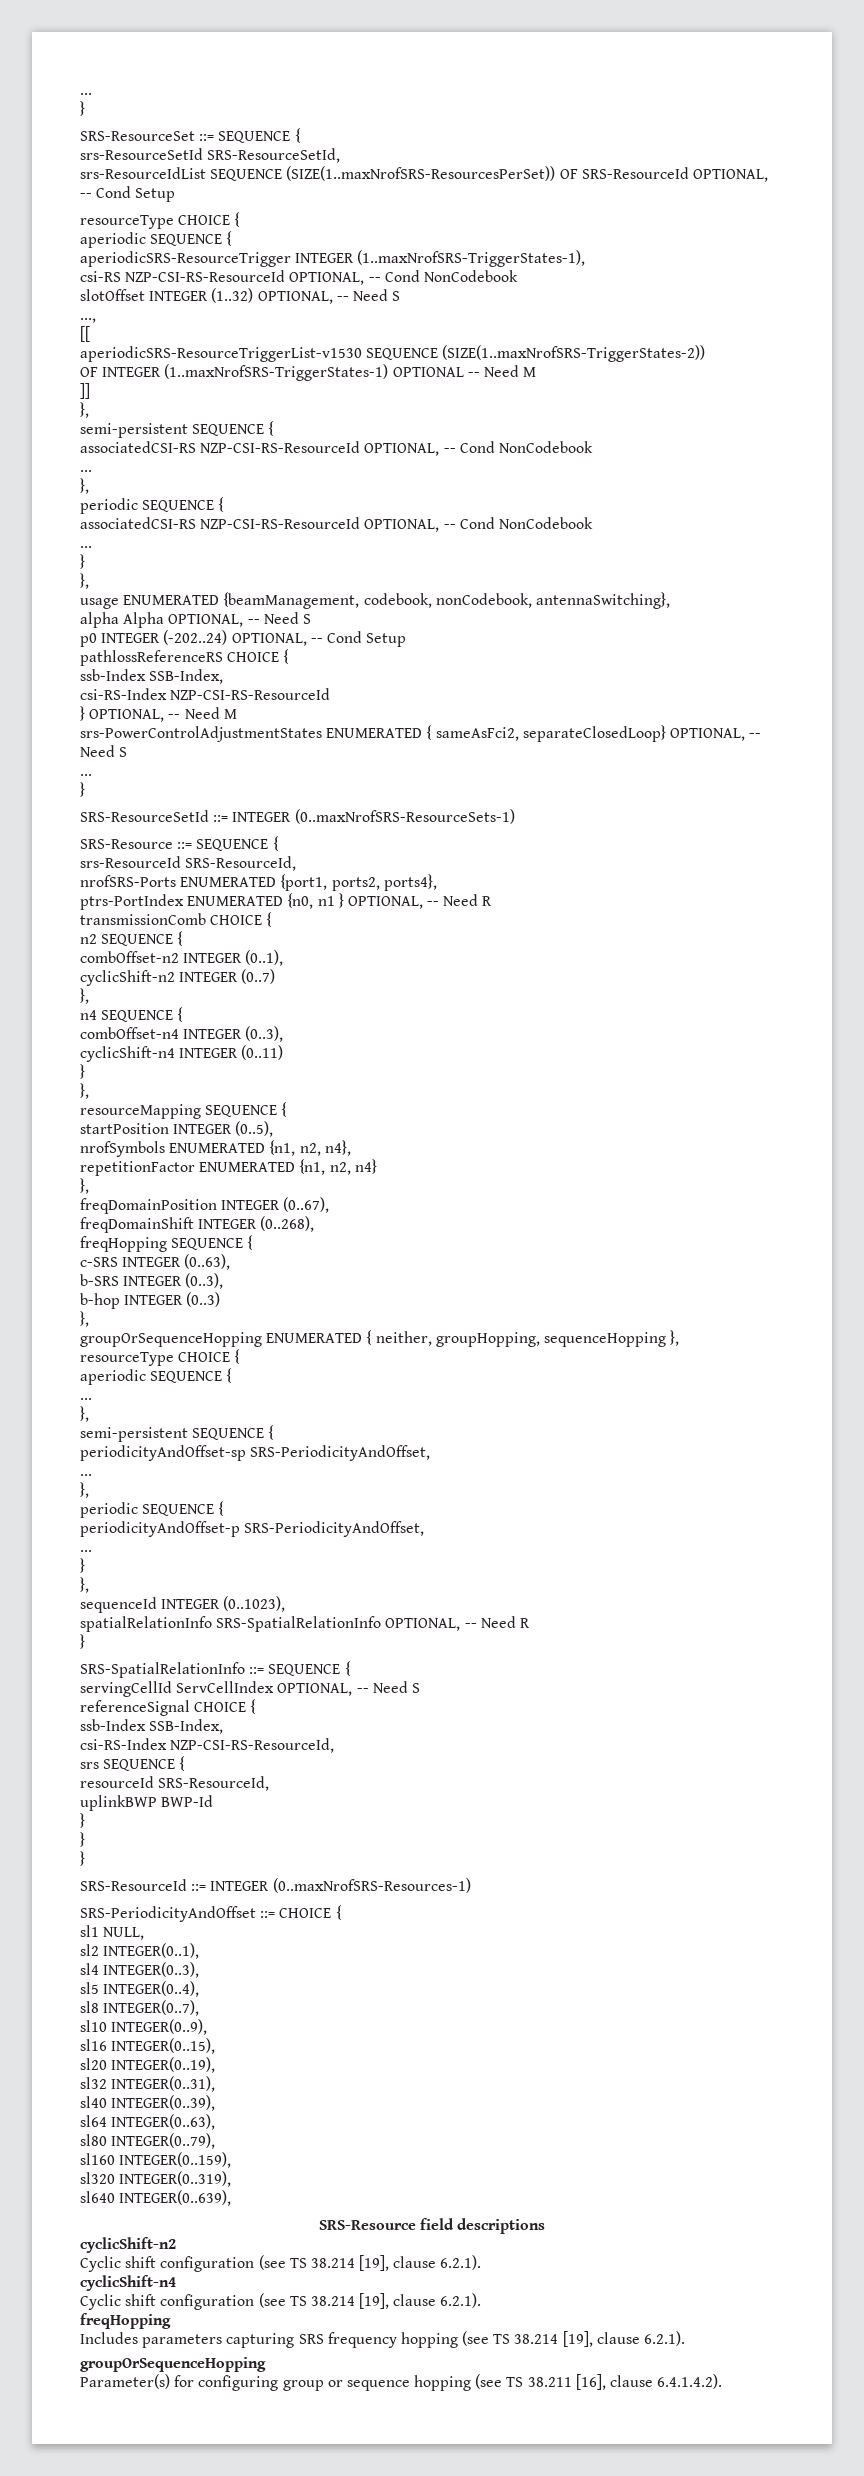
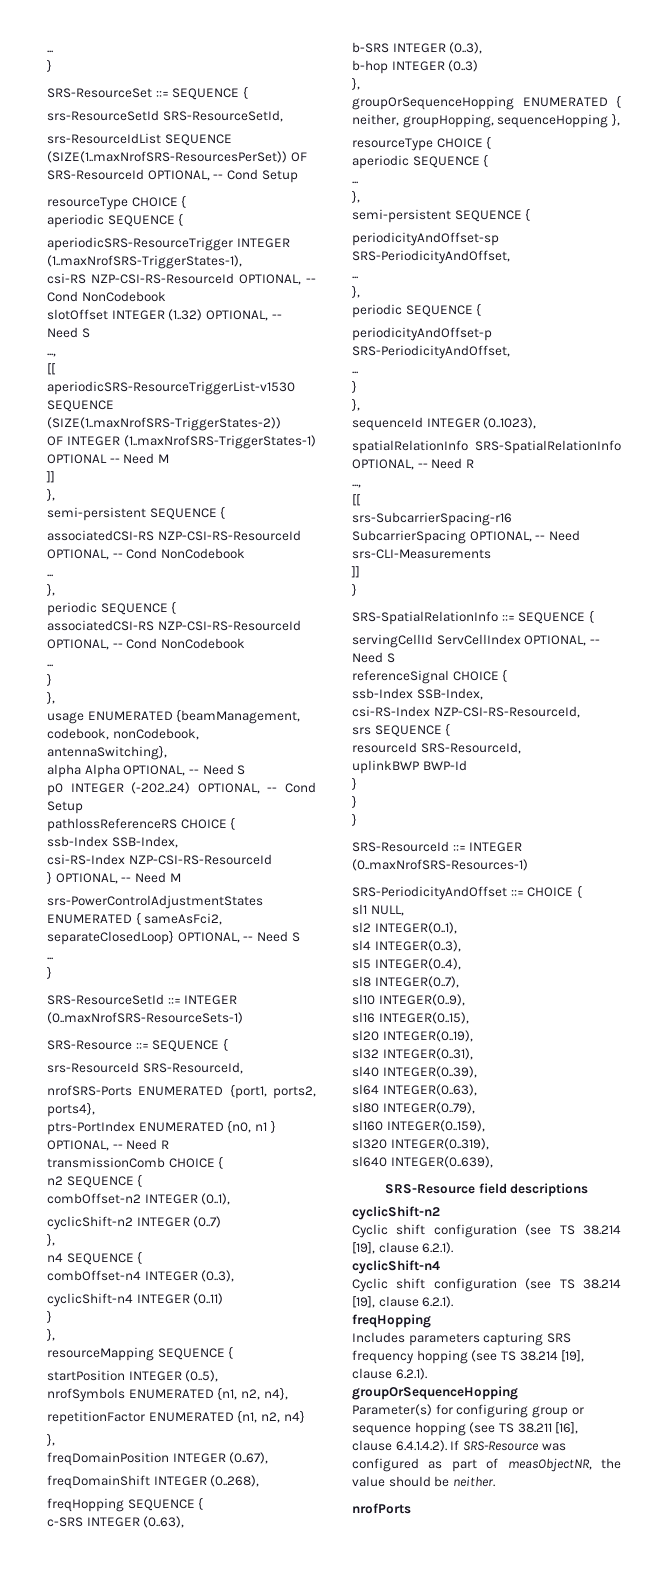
(530, 1623) none -> [352,484,361,488] [352,494,361,506] [352,512,512,526] [352,530,580,544] [352,549,491,559] [351,566,360,578] // ..., // [[ // srs-SubcarrierSpacing-r16 SubcarrierSpacing OPTIONAL, -- Need srs-CLI-Measurements // ]]
(723, 2381) none -> [450,1440,566,1451] [352,1458,621,1472] [352,1476,495,1487] [352,1503,411,1514] If SRS-Resource was configured as part of measObjectNR, the value should be neither. // nrofPorts

